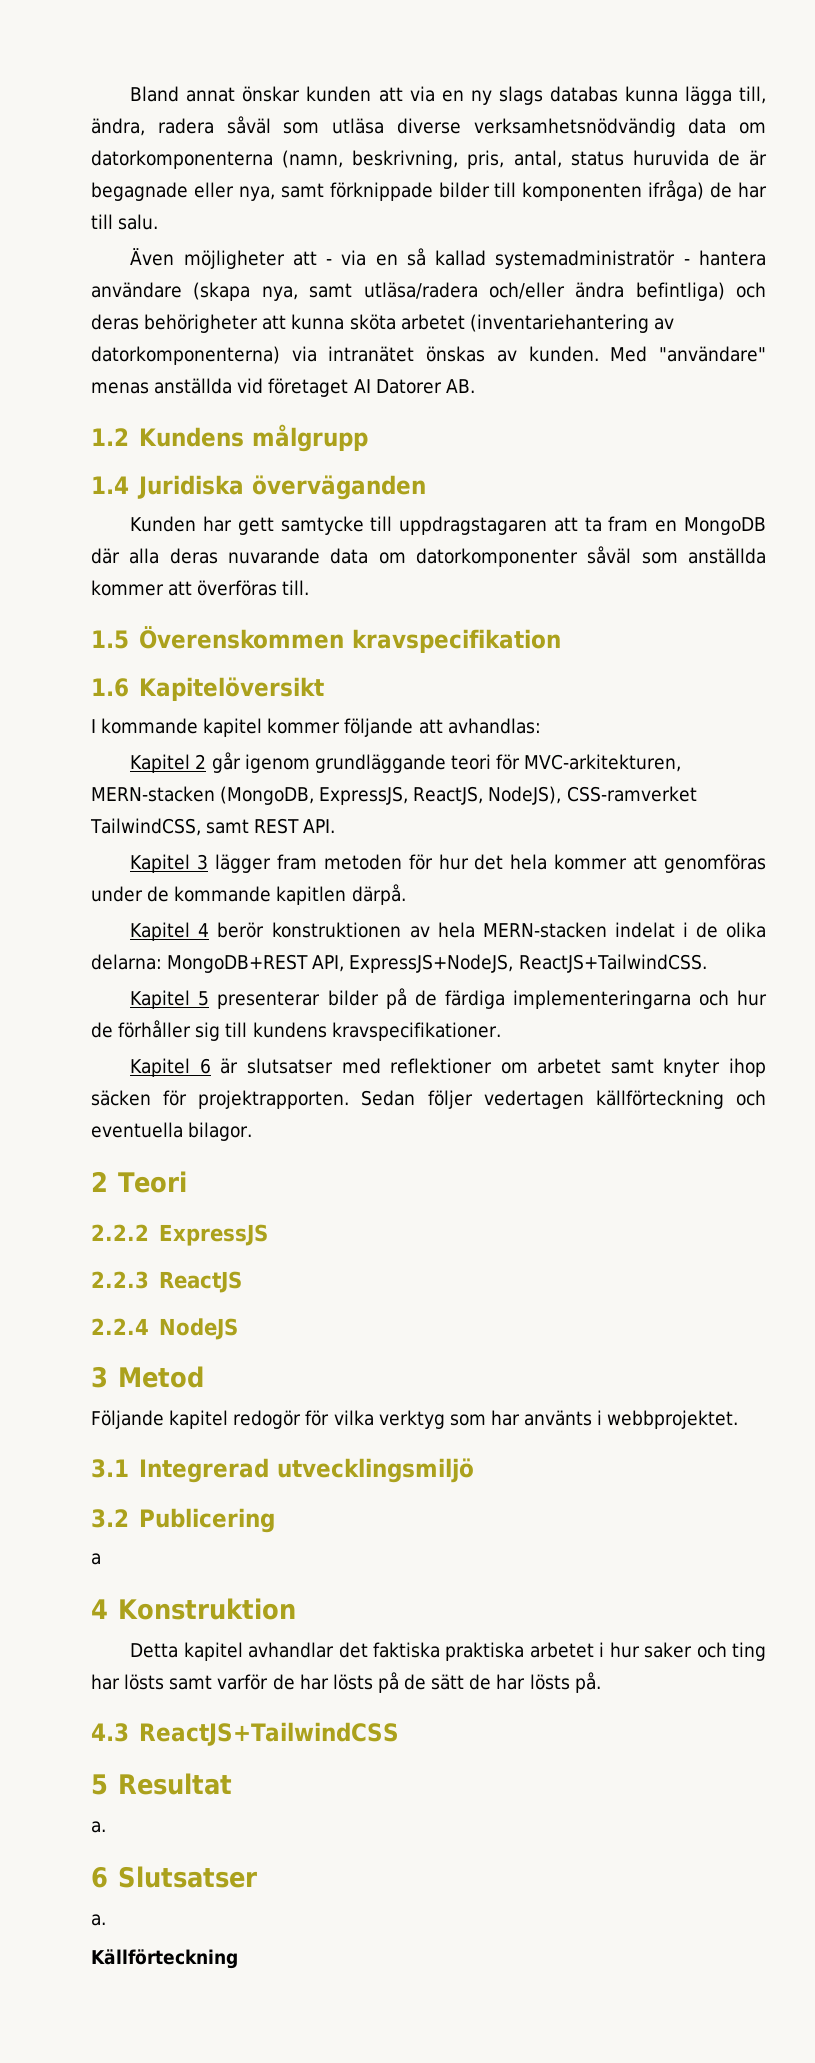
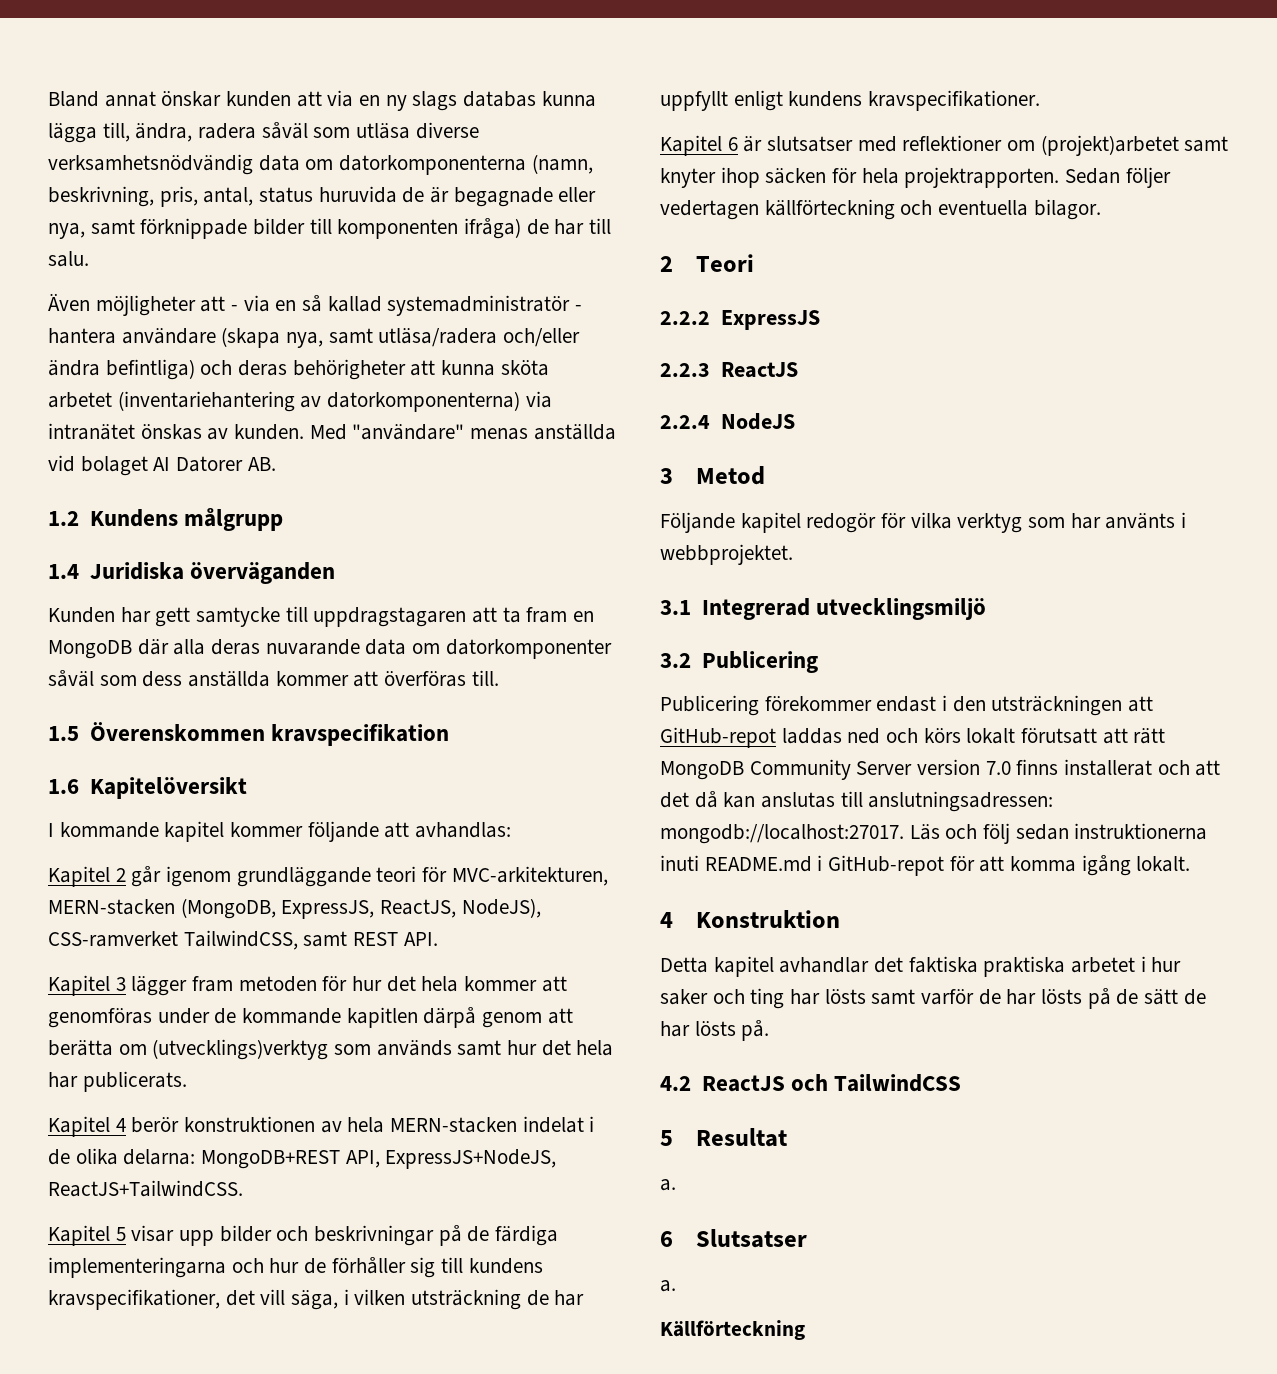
[268,378,349,397] företaget -> [80,456,148,476] bolaget
(678, 558) none -> [142,671,183,687] dess
[351,884,406,905] därpå. -> [423,1007,573,1028] [48,1039,614,1060] [48,1071,187,1092] därpå genom att berätta om (utvecklings)verktyg som används samt hur det hela har publicerats.
[217,990,379,1009] presenterar bilder -> [131,1225,435,1246] visar upp bilder och beskrivningar
(327, 1030) none -> [48,1289,585,1310] [660,90,863,111] kravspecifikationer, det vill säga, i vilken utsträckning de har uppfyllt enligt kundens
[537,1058,602,1074] arbetet -> [1040,135,1179,156] (projekt)arbetet
(188, 1098) none -> [861,168,899,184] hela
[91,1553,101,1565] a -> [660,695,1154,716] [660,727,1166,748] [660,759,1221,780] [660,791,1054,812] [660,823,1208,844] [660,855,1191,876] Publicering förekommer endast i den utsträckningen att GitHub-repot laddas ned och körs lokalt förutsatt att rätt MongoDB Community Server version 7.0 finns installerat och att det då kan anslutas till anslutningsadressen: mongodb://localhost:27017. Läs och följ sedan instruktionerna inuti README.md i GitHub-repot för att komma igång lokalt.
[91,1722,400,1746] 4.3 ReactJS+TailwindCSS -> [660,1074,961,1092] 4.2 ReactJS och TailwindCSS

